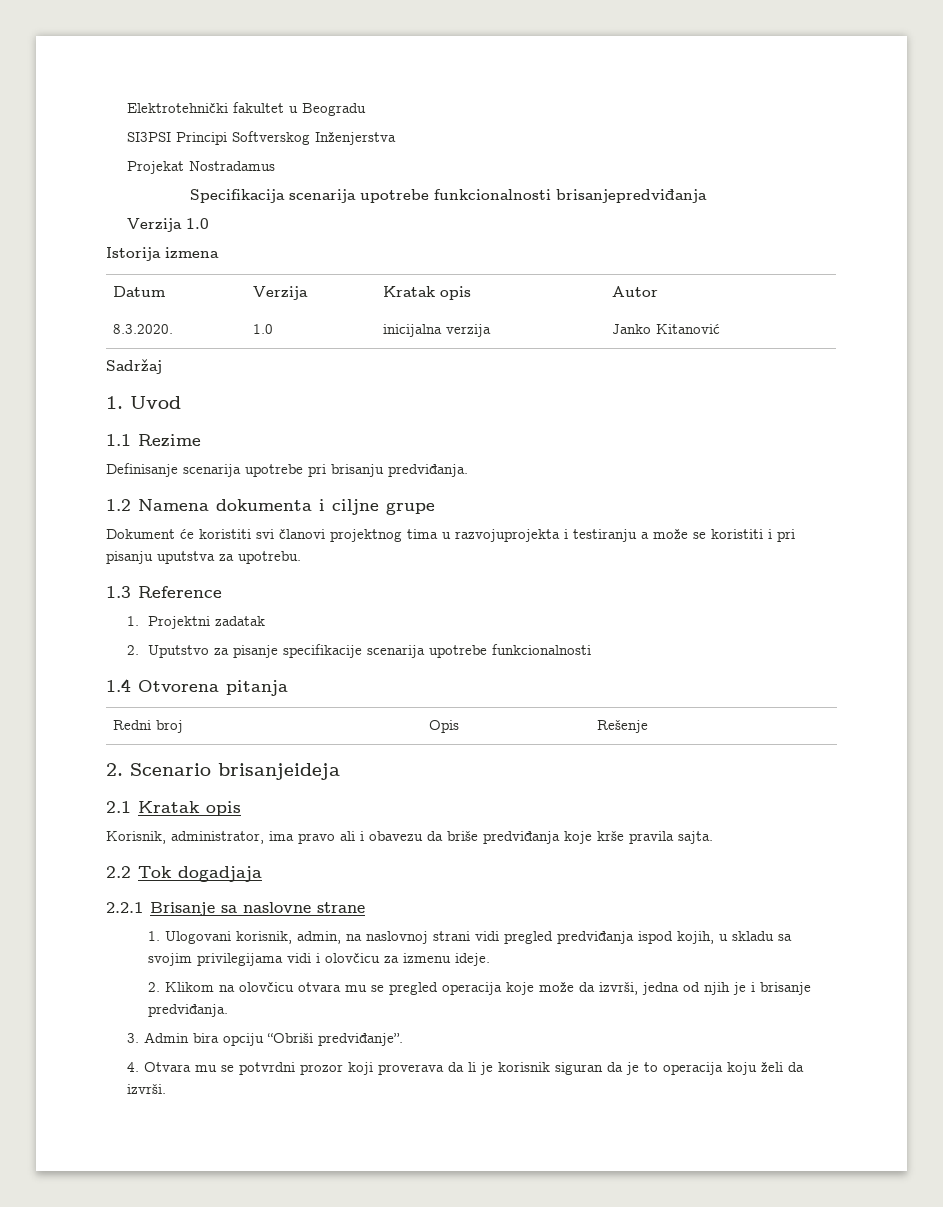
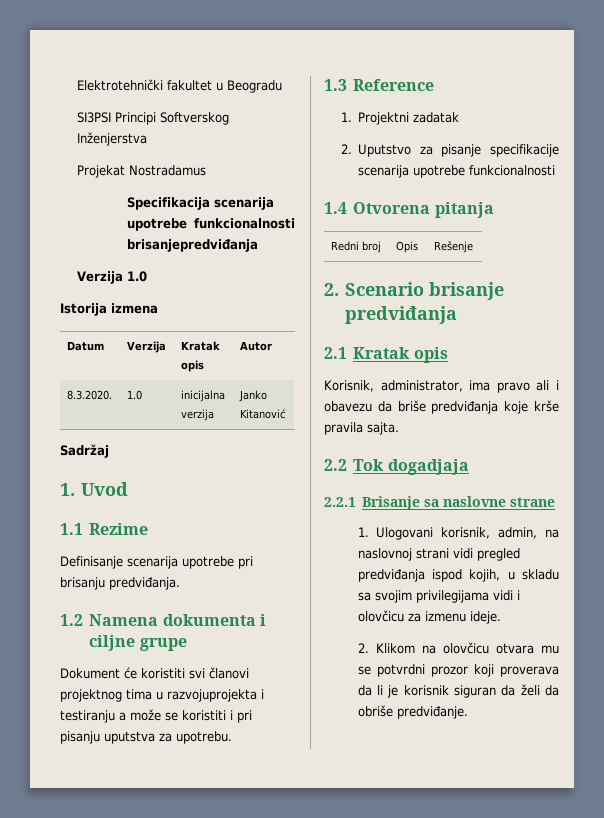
[218,763,341,780] brisanjeideja -> [429,282,505,300] [345,306,458,324] brisanje predviđanja
[389,982,812,995] [148,1004,229,1017] [127,1032,404,1046] [127,1062,235,1072] pregled operacija koje može da izvrši, jedna od njih je i brisanje predviđanja. // 3. Admin bira opciju “Obriši predviđanje”. // 4. Otvara mu se -> (371, 670) none
[626,1062,805,1075] [127,1084,167,1094] je to operacija koju želi da izvrši. -> [520,684,559,696] [357,705,468,719] želi da obriše predviđanje.

